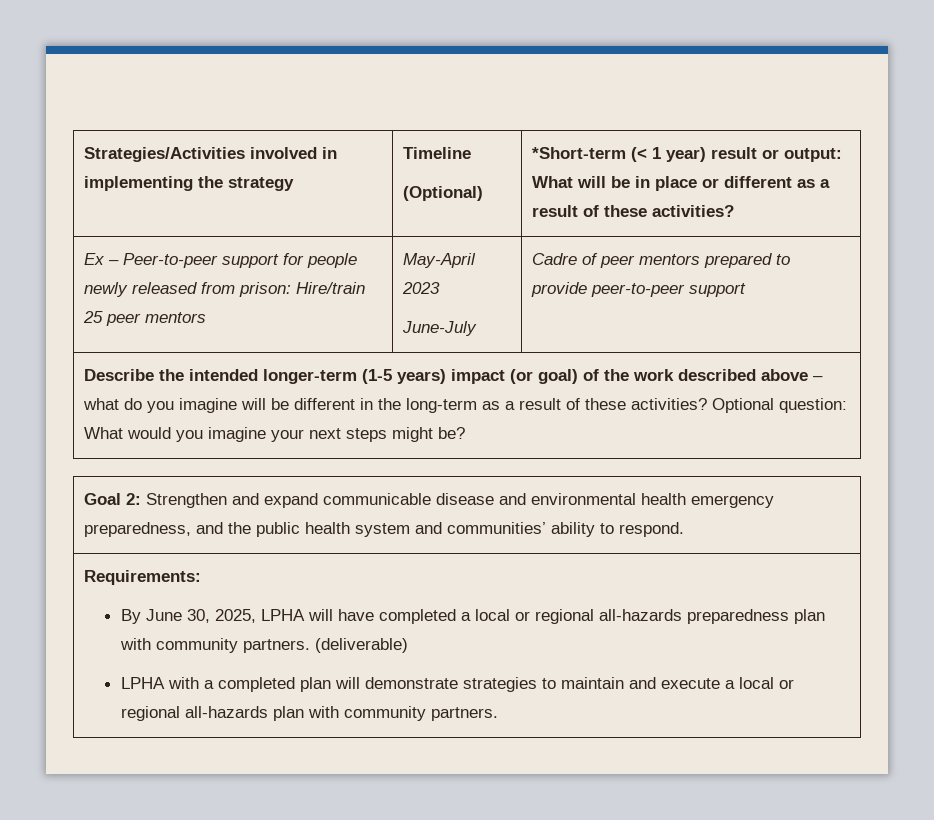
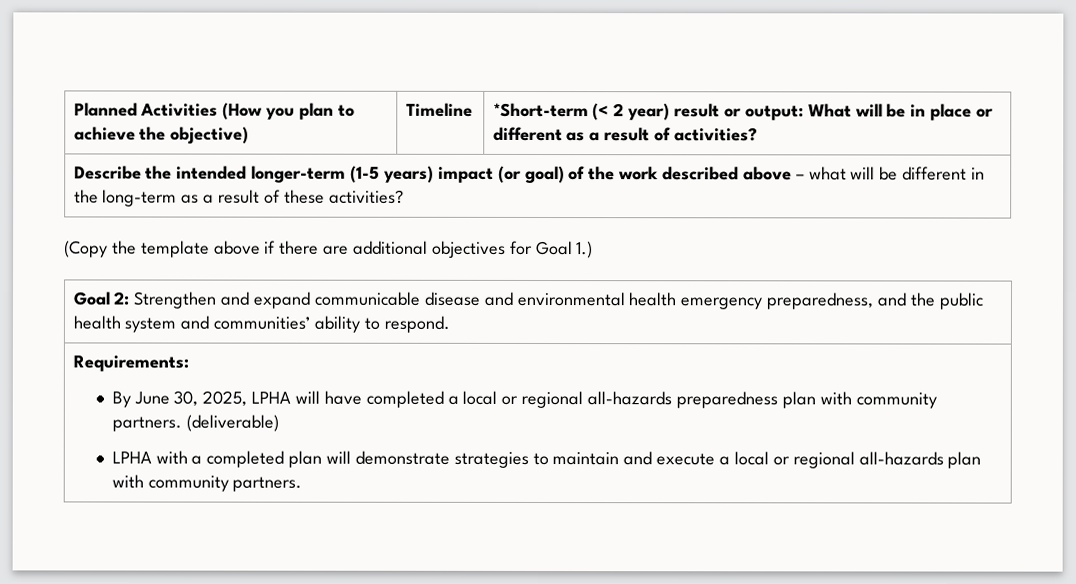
[84,147,338,162] [84,176,295,191] Strategies/Activities involved in implementing the strategy -> [73,102,355,120] [73,126,250,144] Planned Activities (How you plan to achieve the objective)
[403,186,484,201] // (Optional) -> (473, 109) none
[652,147,662,159] 1 -> [613,103,625,117] 2
[604,205,735,217] [84,253,358,268] [84,282,366,297] [83,311,207,326] [403,253,477,268] [402,282,441,294] [402,321,478,336] [532,253,791,268] [531,282,747,297] these activities? // Ex – Peer-to-peer support for people newly released from prison: Hire/train 25 peer mentors | May-April 2023 // June-July | Cadre of peer mentors prepared to provide peer-to-peer support -> [673,127,758,142] activities?
[124,398,238,413] do you imagine -> (847, 173) none
[712,398,848,413] [84,427,466,442] Optional question: What would you imagine your next steps might be? -> [64,240,594,259] // (Copy the template above if there are additional objectives for Goal 1.)

